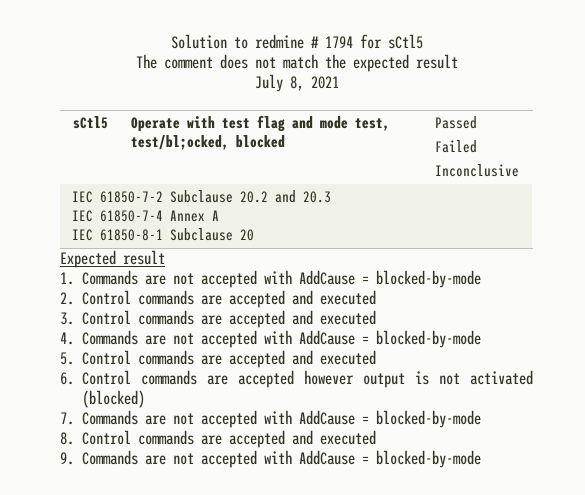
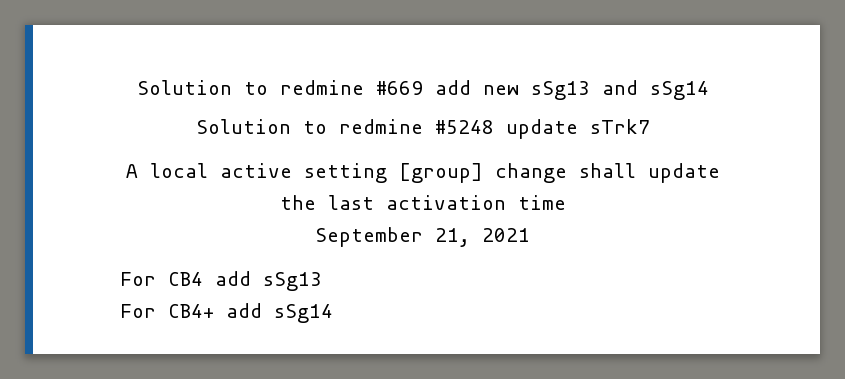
[170,34,423,49] [135,54,458,72] [254,74,339,92] [72,116,108,129] [130,115,390,132] [130,135,285,150] [434,116,477,129] [434,140,477,153] [434,164,519,177] [71,190,331,203] [71,210,219,222] [71,228,254,241] [60,250,165,268] [60,270,482,288] [60,290,377,308] [60,310,377,328] [60,330,482,348] [60,350,377,368] [60,370,533,388] [82,390,146,408] [60,410,482,428] [60,430,377,448] [60,450,482,468] Solution to redmine # 1794 for sCtl5 // The comment does not match the expected result // July 8, 2021 // sCtl5 | Operate with test flag and mode test, test/bl;ocked, blocked | Passed // Failed // Inconclusive // IEC 61850-7-2 Subclause 20.2 and 20.3 // IEC 61850-7-4 Annex A // IEC 61850-8-1 Subclause 20 // Expected result // 1. Commands are not accepted with AddCause = blocked-by-mode // 2. Control commands are accepted and executed // 3. Control commands are accepted and executed // 4. Commands are not accepted with AddCause = blocked-by-mode // 5. Control commands are accepted and executed // 6. Control commands are accepted however output is not activated (blocked) // 7. Commands are not accepted with AddCause = blocked-by-mode // 8. Control commands are accepted and executed // 9. Commands are not accepted with AddCause = blocked-by-mode -> [136,80,709,100] [195,119,650,139] [125,163,720,183] [279,195,566,210] [315,227,530,247] [120,271,322,291] [120,303,333,323] Solution to redmine #669 add new sSg13 and sSg14 // Solution to redmine #5248 update sTrk7 // A local active setting [group] change shall update the last activation time // September 21, 2021 // For CB4 add sSg13 // For CB4+ add sSg14

